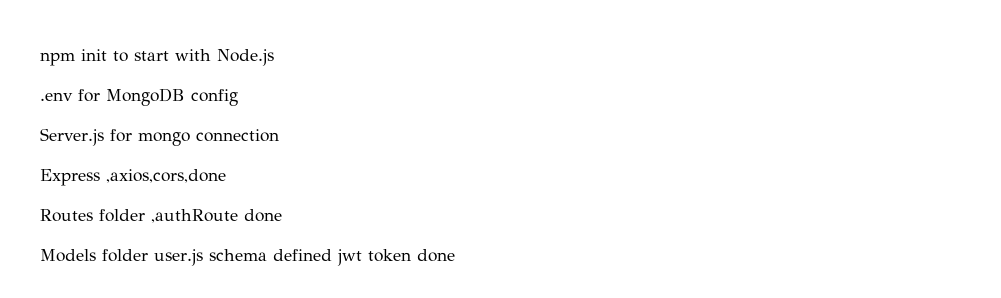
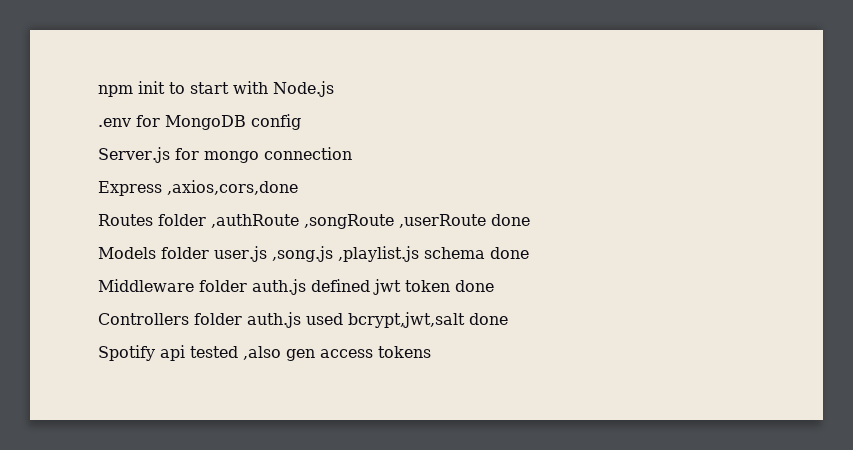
(238, 216) none -> [304,214,486,229] ,songRoute ,userRoute
[208,249,455,266] schema defined jwt token done -> [271,246,529,262] [98,279,494,295] [98,312,508,328] [98,345,431,361] ,song.js ,playlist.js schema done // Middleware folder auth.js defined jwt token done // Controllers folder auth.js used bcrypt,jwt,salt done // Spotify api tested ,also gen access tokens

